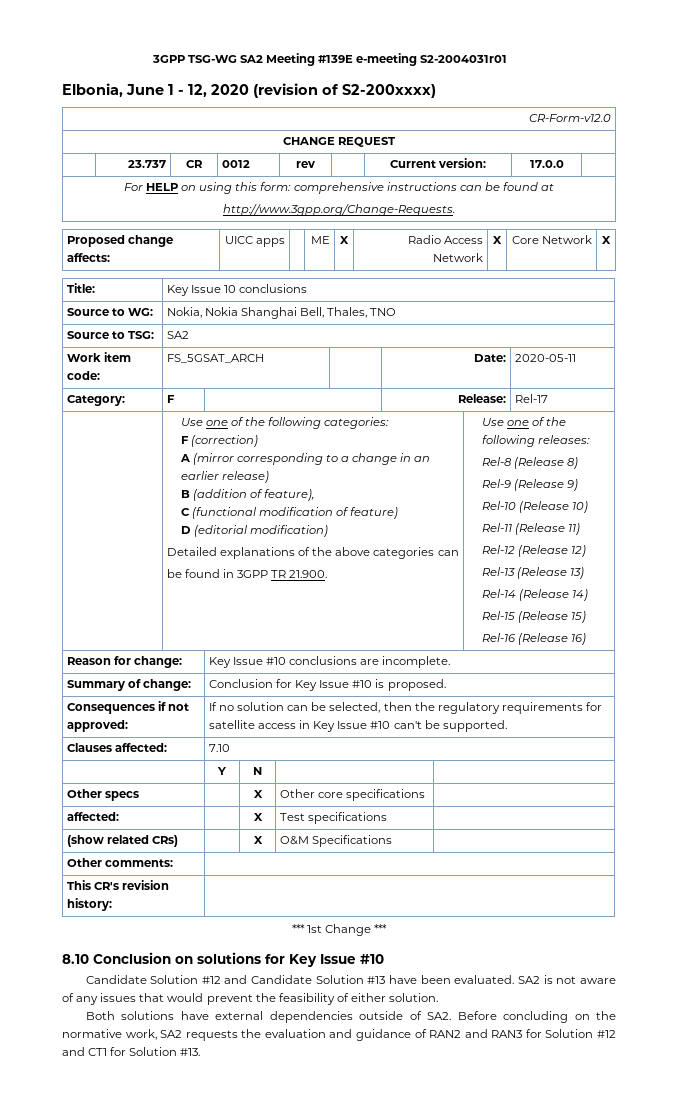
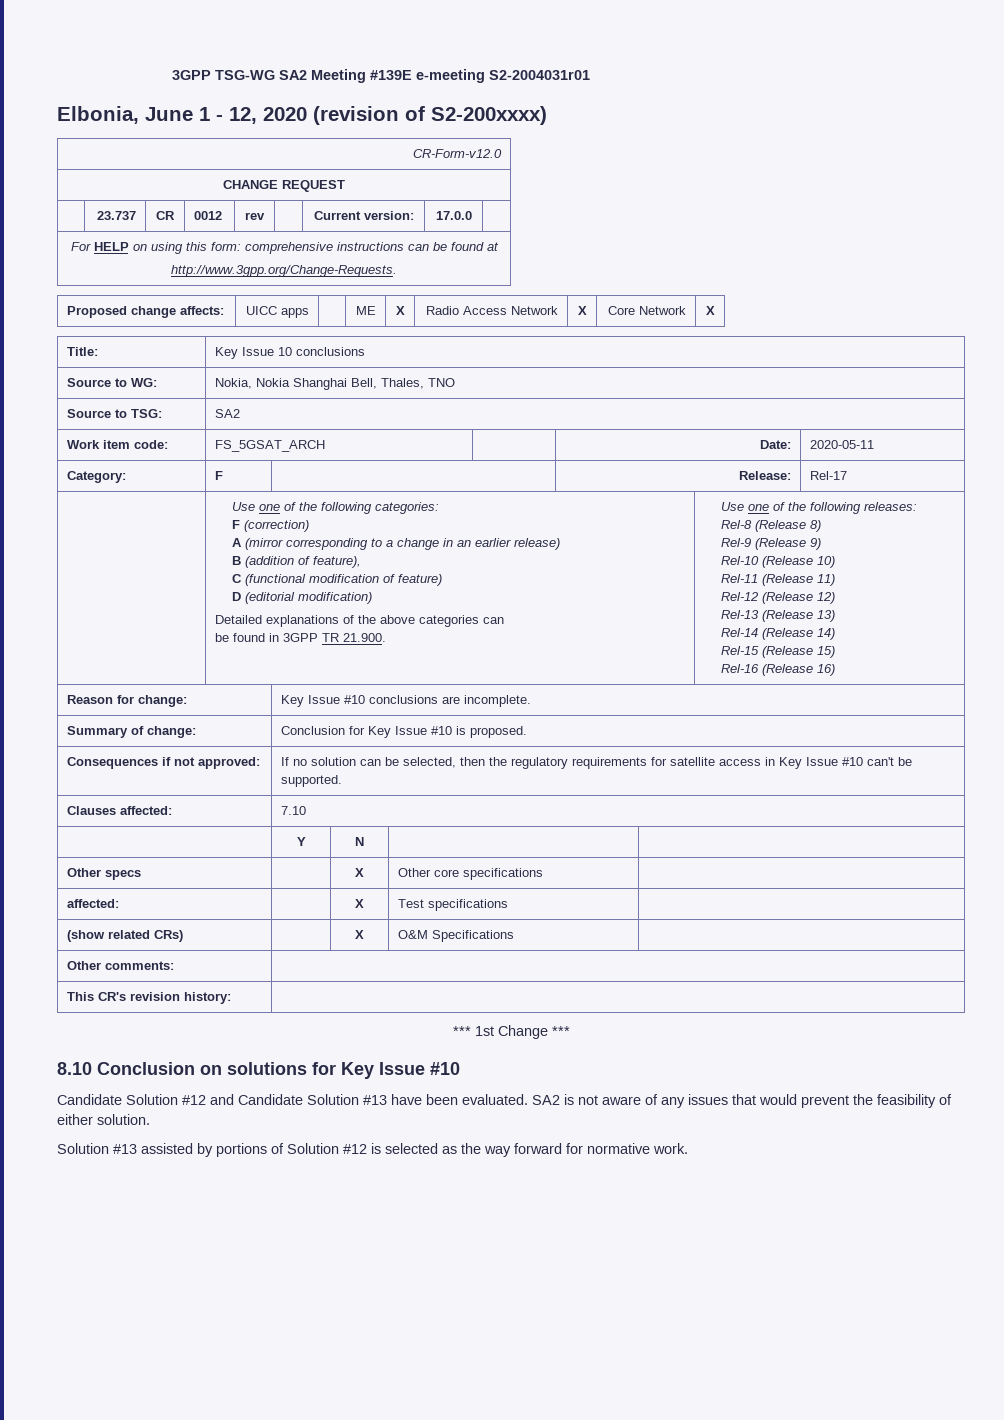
[85,1011,616,1023] [62,1029,616,1041] [62,1047,201,1056] Both solutions have external dependencies outside of SA2. Before concluding on the normative work, SA2 requests the evaluation and guidance of RAN2 and RAN3 for Solution #12 and CT1 for Solution #13. -> [57,1143,688,1157] Solution #13 assisted by portions of Solution #12 is selected as the way forward for normative work.

